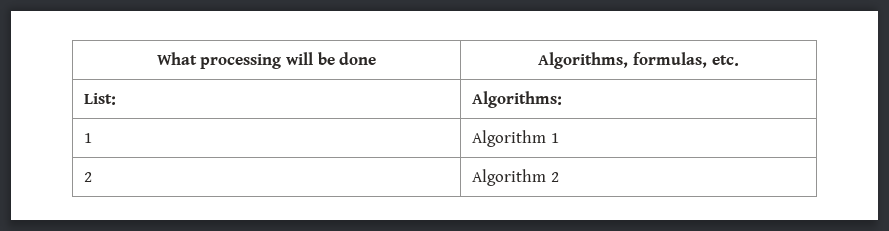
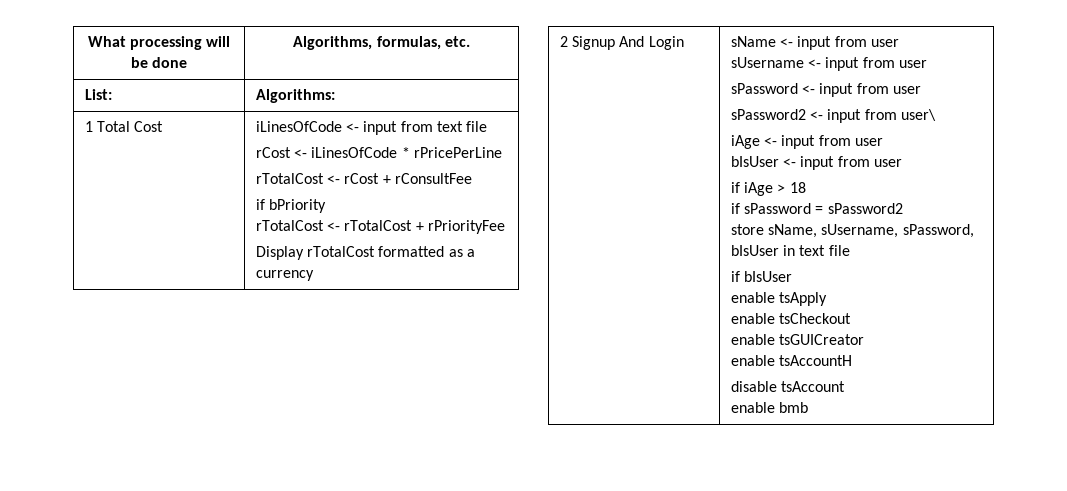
[472,130,559,147] [84,172,93,182] [472,169,559,186] | Algorithm 1 // 2 | Algorithm 2 -> [97,121,164,132] [256,121,487,135] [256,147,502,158] [256,173,472,184] [256,199,327,213] [256,220,505,234] [256,246,475,260] [256,270,315,281] [560,36,684,50] [731,36,899,50] [731,57,927,71] [731,83,921,97] [731,109,936,123] [731,135,883,149] [731,156,902,170] [731,182,806,196] [731,203,903,214] [731,224,974,238] [731,245,850,256] [731,271,793,282] [731,292,828,306] [731,313,852,324] [731,334,865,345] [731,355,853,366] [731,381,846,392] [731,402,809,413] Total Cost | iLinesOfCode <- input from text file // rCost <- iLinesOfCode * rPricePerLine // rTotalCost <- rCost + rConsultFee // if bPriority // rTotalCost <- rTotalCost + rPriorityFee // Display rTotalCost formatted as a currency // 2 Signup And Login | sName <- input from user // sUsername <- input from user // sPassword <- input from user // sPassword2 <- input from user\ // iAge <- input from user // bIsUser <- input from user // if iAge > 18 // if sPassword = sPassword2 // store sName, sUsername, sPassword, bIsUser in text file // if bIsUser // enable tsApply // enable tsCheckout // enable tsGUICreator // enable tsAccountH // disable tsAccount // enable bmb

